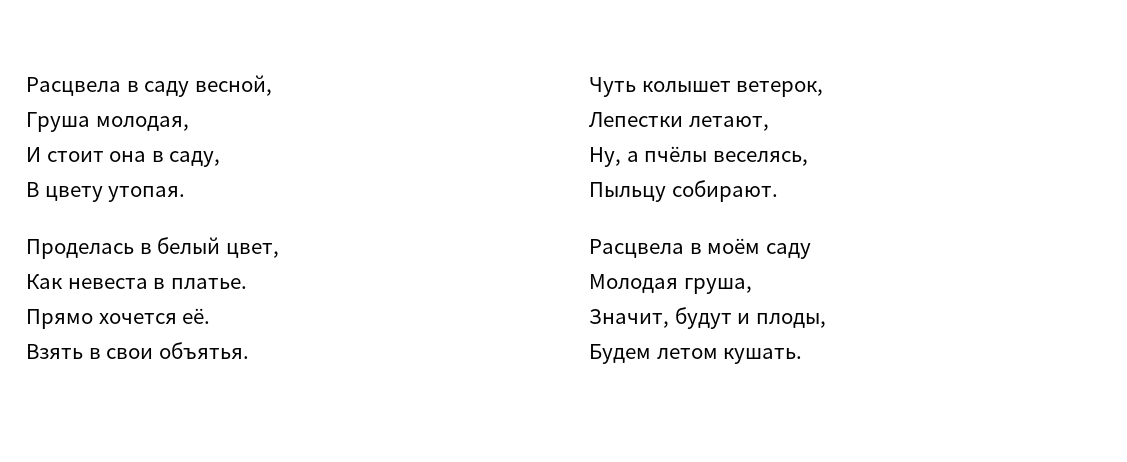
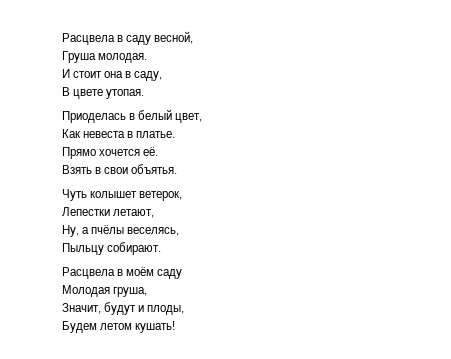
[95,116,189,131] молодая, -> [98,53,148,63] молодая.
[44,186,103,202] цвету -> [73,89,104,99] цвете
[26,239,134,259] Проделась -> [62,111,126,123] Приоделась
[723,348,803,364] кушать. -> [135,321,176,333] кушать!

